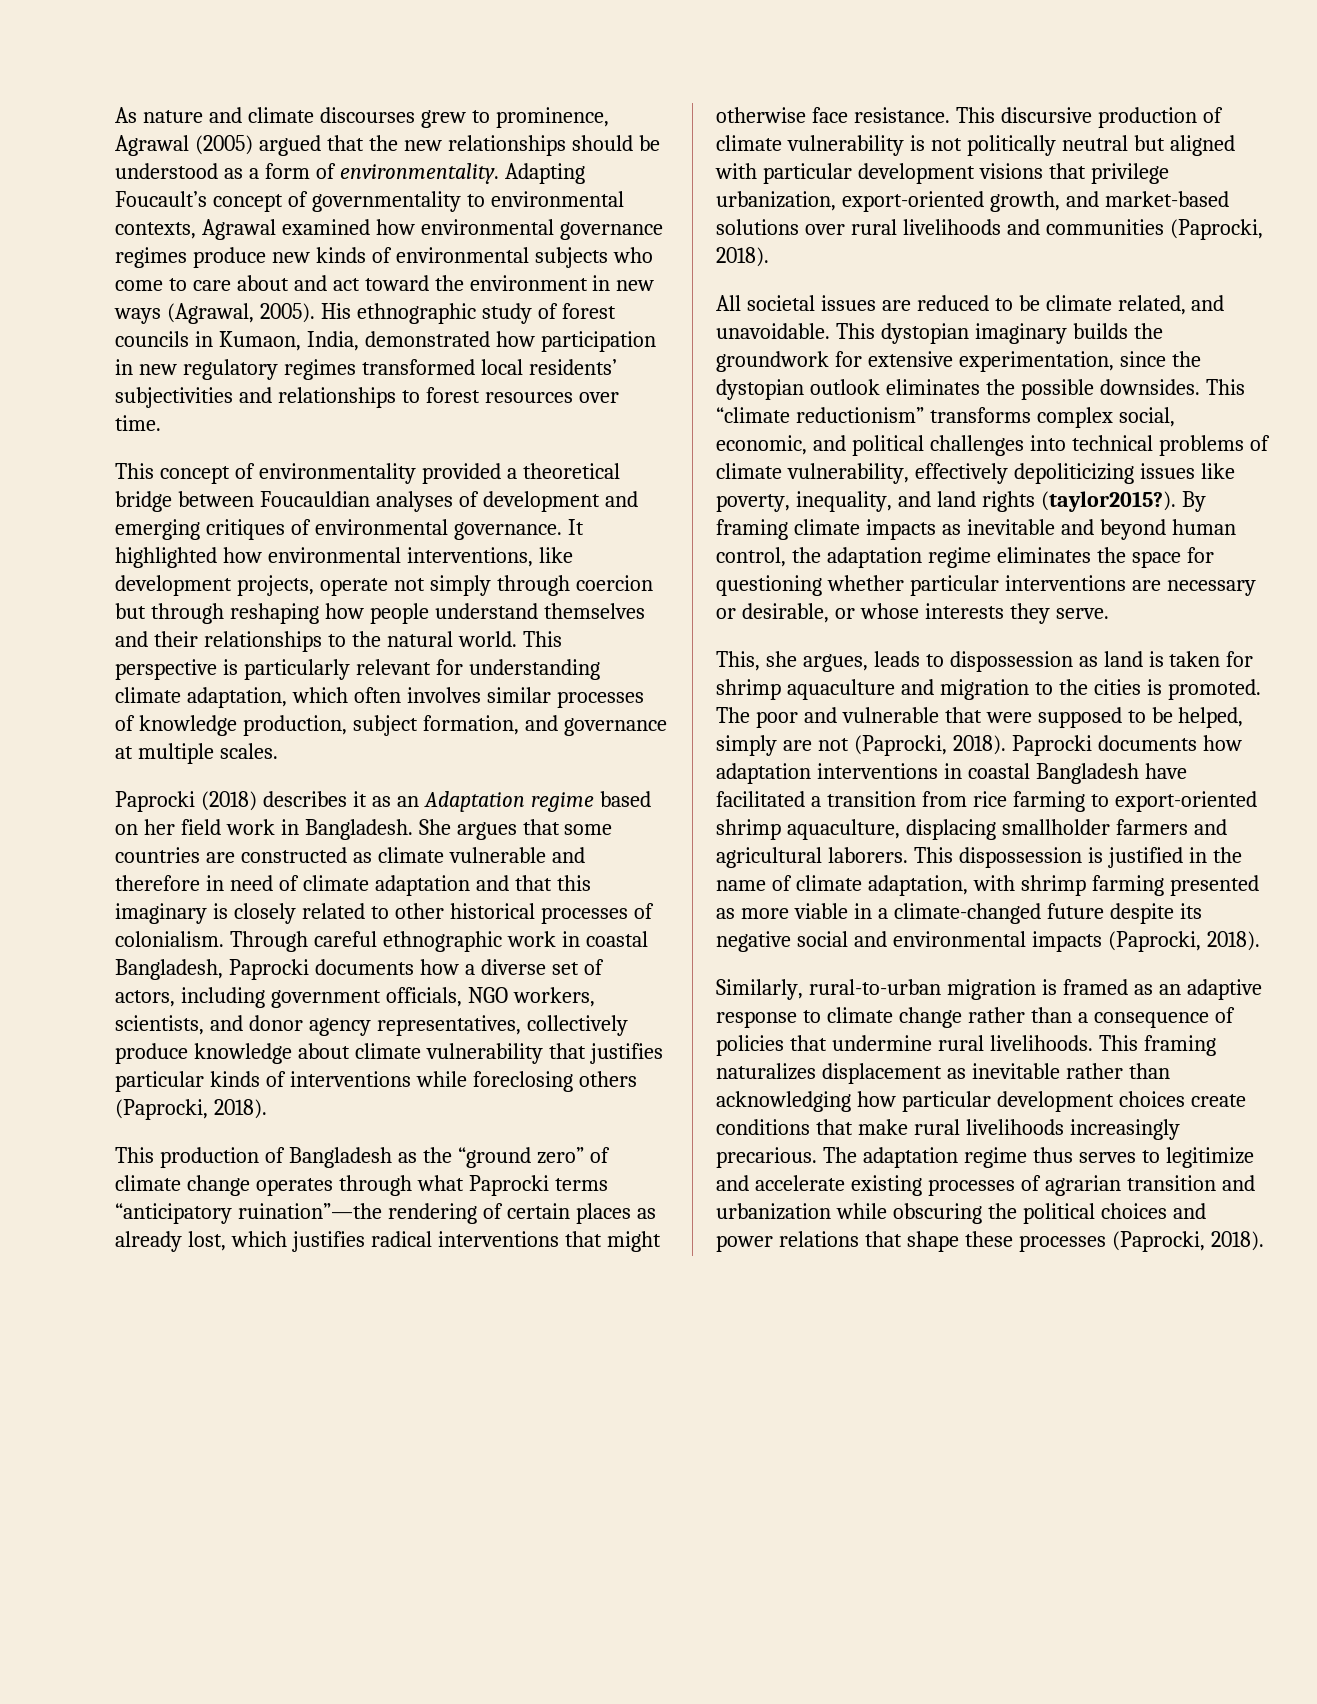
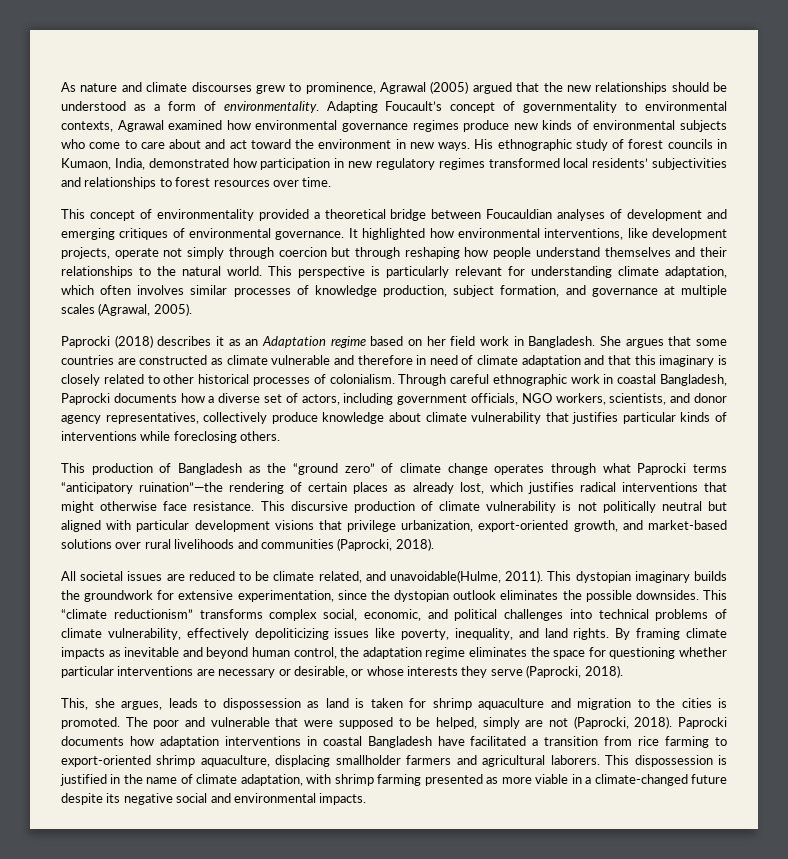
[114,303,315,324] ways (Agrawal, 2005). -> [438,142,471,151] ways.
[219,743,278,759] scales. -> [61,303,192,316] scales (Agrawal, 2005).
[578,1071,637,1087] [115,1099,267,1120] others (Paprocki, 2018). -> [240,431,281,441] others.
[716,323,830,339] unavoidable. -> [389,570,544,583] unavoidable(Hulme, 2011).
[981,491,1176,512] rights (taylor2015?). -> [573,628,610,640] rights.
[1055,608,1109,619] serve. -> [490,665,623,678] serve (Paprocki, 2018).
[1031,931,1260,952] [716,979,1262,1000] [716,1007,1235,1028] [716,1035,1216,1056] [716,1063,1170,1084] [716,1091,1246,1112] [716,1119,1180,1140] [716,1147,1254,1168] [716,1175,1255,1196] [716,1203,1206,1224] [716,1231,1264,1252] impacts (Paprocki, 2018). // Similarly, rural-to-urban migration is framed as an adaptive response to climate change rather than a consequence of policies that undermine rural livelihoods. This framing naturalizes displacement as inevitable rather than acknowledging how particular development choices create conditions that make rural livelihoods increasingly precarious. The adaptation regime thus serves to legitimize and accelerate existing processes of agrarian transition and urbanization while obscuring the political choices and power relations that shape these processes (Paprocki, 2018). -> [319,793,367,805] impacts.

